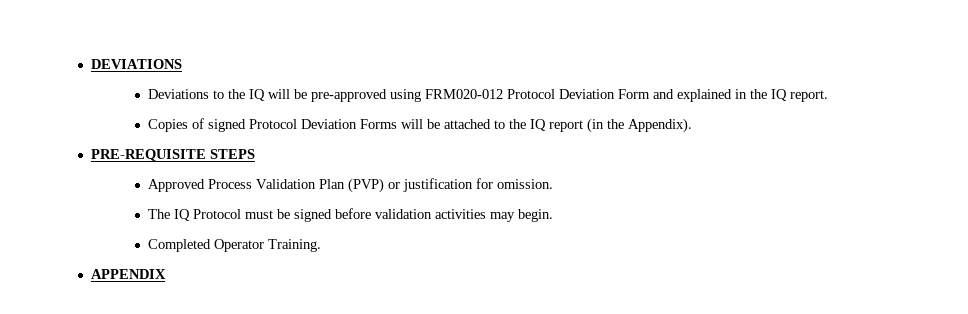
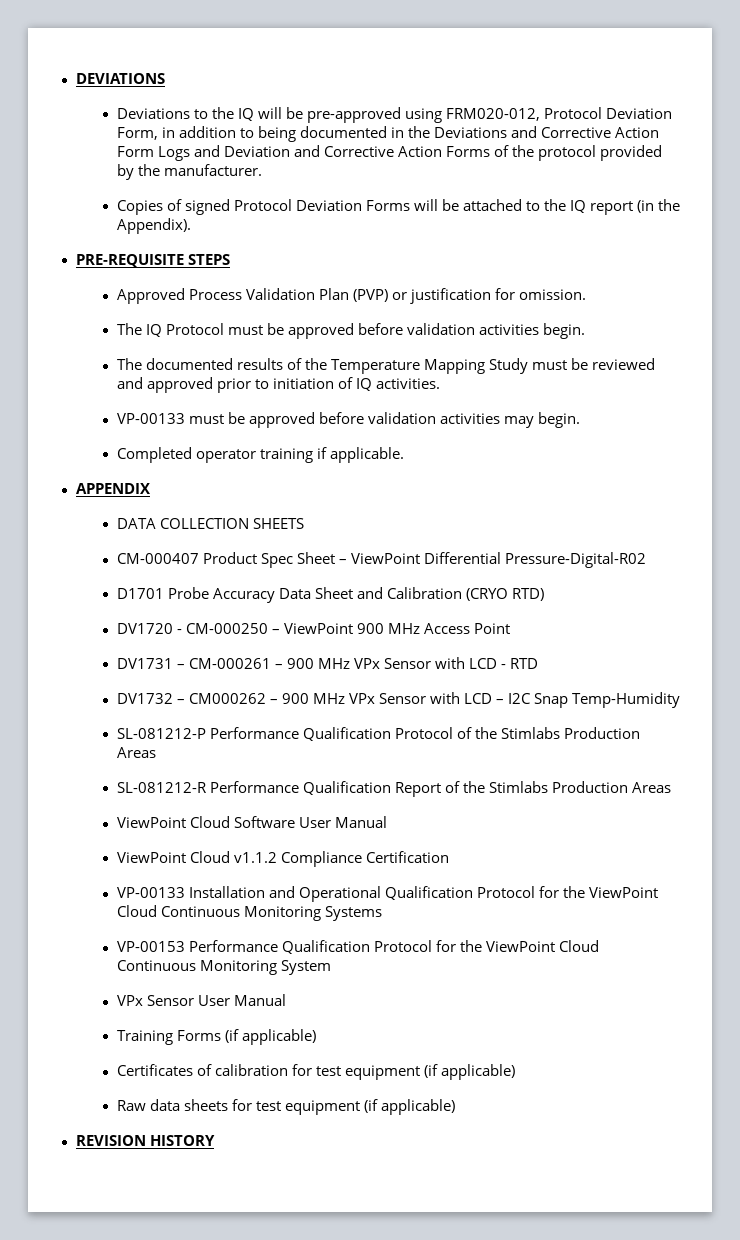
[425,89,829,102] FRM020-012 Protocol Deviation Form and explained in the IQ report. -> [445,107,673,121] [116,126,660,142] [116,145,663,161] [116,164,262,180] FRM020-012, Protocol Deviation Form, in addition to being documented in the Deviations and Corrective Action Form Logs and Deviation and Corrective Action Forms of the protocol provided by the manufacturer.
[294,209,333,222] signed -> [287,323,586,339] [116,358,656,374] [116,377,440,393] [116,412,315,428] approved before validation activities begin. // The documented results of the Temperature Mapping Study must be reviewed and approved prior to initiation of IQ activities. // VP-00133 must be approved
[214,239,322,252] [90,269,166,279] Operator Training. // APPENDIX -> [195,447,404,463] [75,483,150,494] [116,518,304,529] [116,552,646,568] [116,587,544,603] [116,623,510,634] [116,657,539,669] [116,692,681,708] [116,727,640,741] [116,747,156,758] [116,781,671,797] [116,816,387,828] [116,851,449,867] [116,886,658,902] [116,905,382,921] [116,940,599,954] [116,960,331,975] [116,994,286,1006] [116,1029,316,1045] [116,1064,515,1080] [116,1099,455,1115] [75,1135,215,1146] operator training if applicable. // APPENDIX // DATA COLLECTION SHEETS // CM-000407 Product Spec Sheet – ViewPoint Differential Pressure-Digital-R02 // D1701 Probe Accuracy Data Sheet and Calibration (CRYO RTD) // DV1720 - CM-000250 – ViewPoint 900 MHz Access Point // DV1731 – CM-000261 – 900 MHz VPx Sensor with LCD - RTD // DV1732 – CM000262 – 900 MHz VPx Sensor with LCD – I2C Snap Temp-Humidity // SL-081212-P Performance Qualification Protocol of the Stimlabs Production Areas // SL-081212-R Performance Qualification Report of the Stimlabs Production Areas // ViewPoint Cloud Software User Manual // ViewPoint Cloud v1.1.2 Compliance Certification // VP-00133 Installation and Operational Qualification Protocol for the ViewPoint Cloud Continuous Monitoring Systems // VP-00153 Performance Qualification Protocol for the ViewPoint Cloud Continuous Monitoring System // VPx Sensor User Manual // Training Forms (if applicable) // Certificates of calibration for test equipment (if applicable) // Raw data sheets for test equipment (if applicable) // REVISION HISTORY

